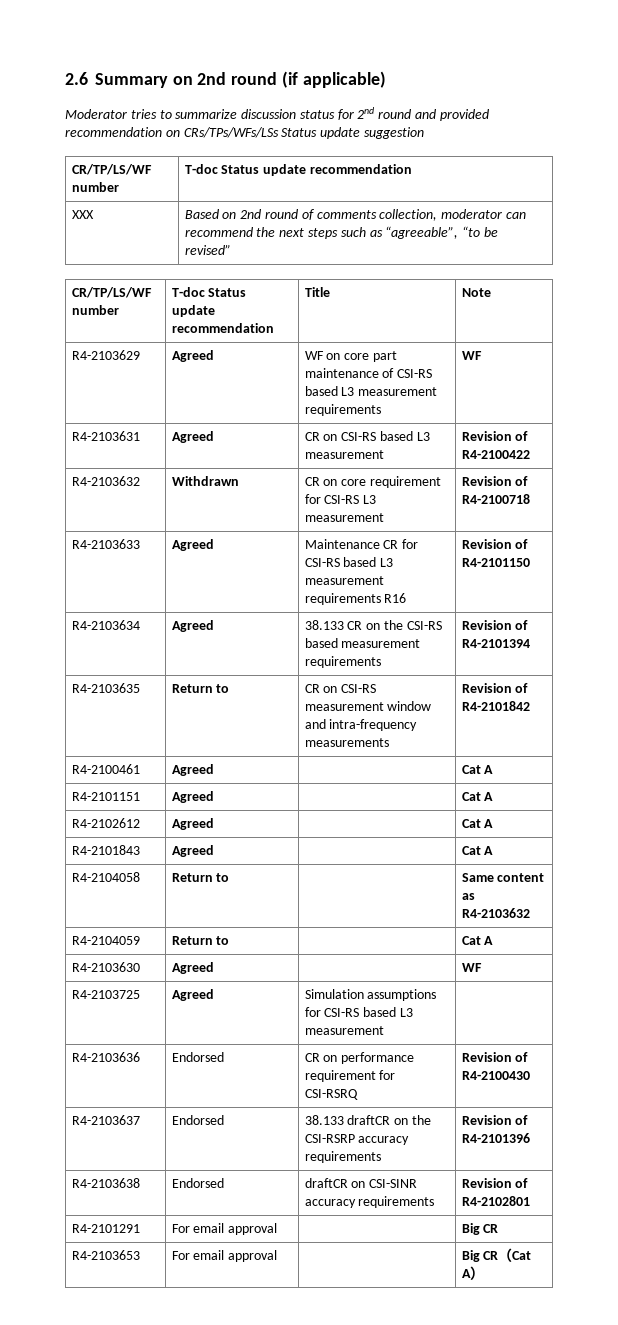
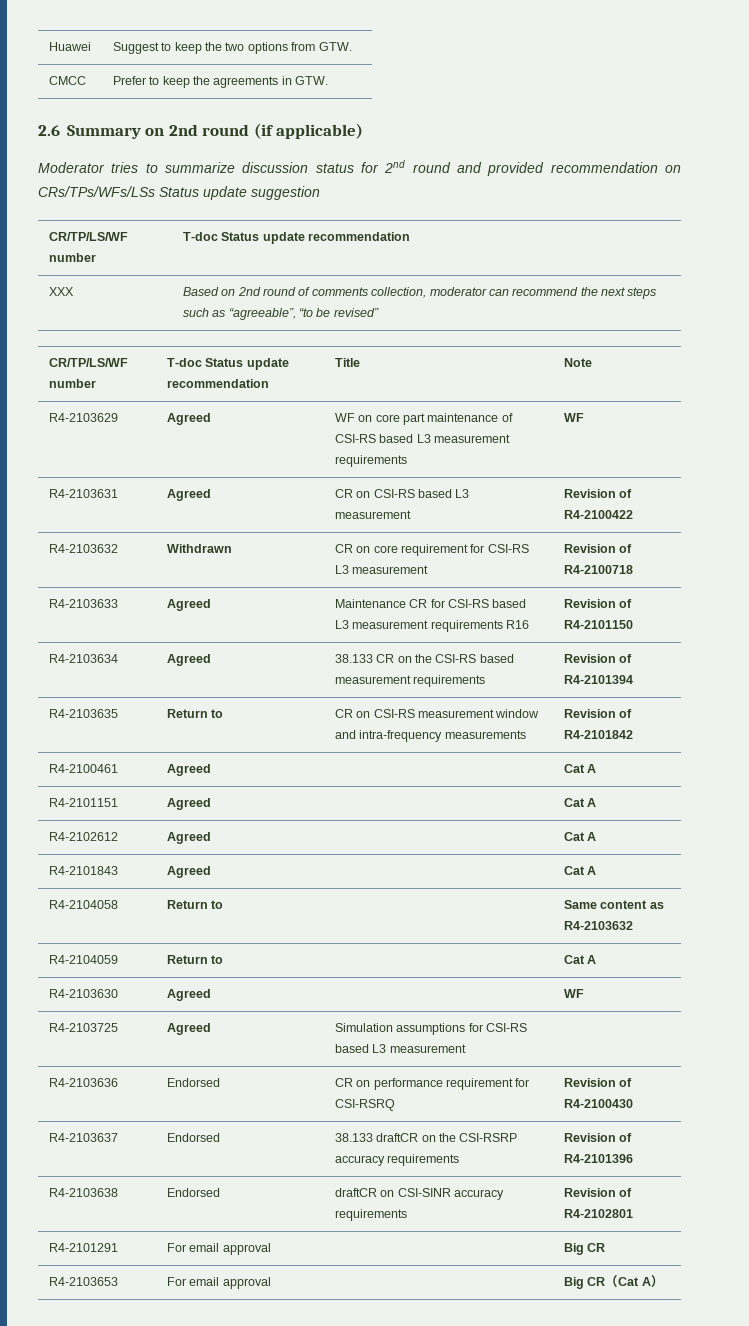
(65, 78) none -> [48,42,91,51] [112,42,352,54] [48,76,86,85] [112,76,329,88] Huawei | Suggest to keep the two options from GTW. // CMCC | Prefer to keep the agreements in GTW. //

